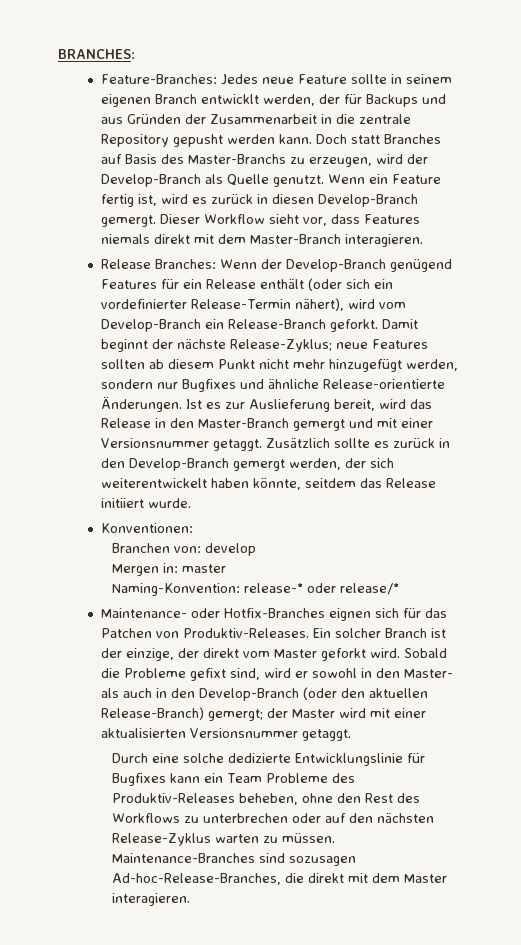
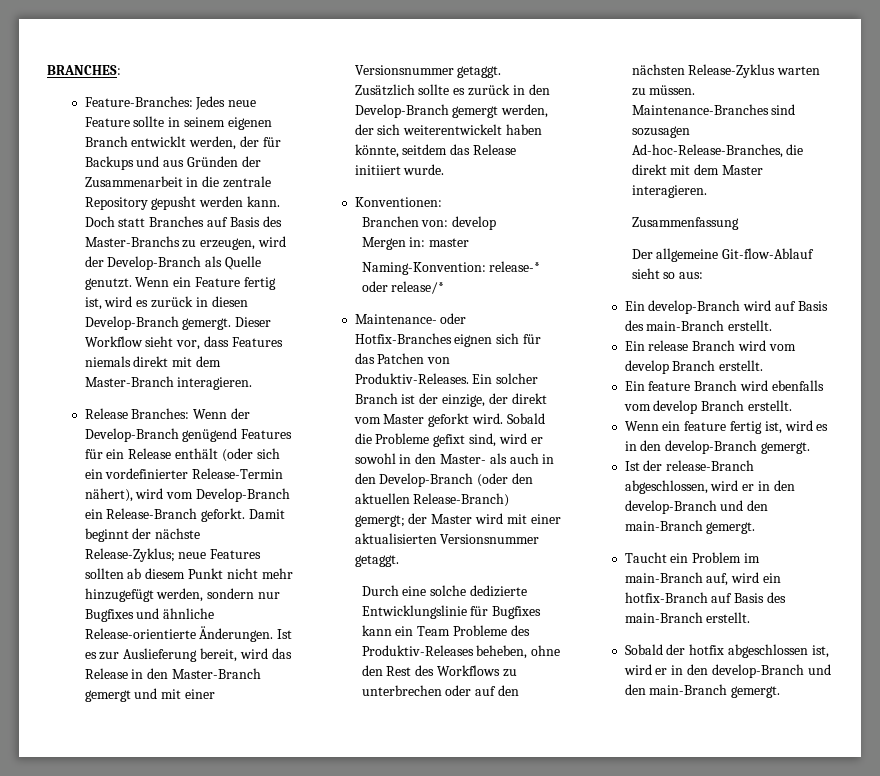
(191, 899) none -> [631,217,739,230] [631,248,815,262] [631,268,704,279] [624,300,828,314] [624,320,773,331] [624,340,796,351] [624,360,764,374] [624,380,824,391] [623,400,793,414] [624,420,829,434] [624,440,811,454] [624,460,755,471] [624,480,795,494] [624,500,769,514] [624,520,756,534] [624,552,761,563] [624,572,782,586] [624,592,787,603] [624,612,751,623] [624,644,829,658] [623,664,831,678] [624,684,781,698] // Zusammenfassung // Der allgemeine Git-flow-Ablauf sieht so aus: // Ein develop-Branch wird auf Basis des main-Branch erstellt. // Ein release Branch wird vom develop Branch erstellt. // Ein feature Branch wird ebenfalls vom develop Branch erstellt. // Wenn ein feature fertig ist, wird es in den develop-Branch gemergt. // Ist der release-Branch abgeschlossen, wird er in den develop-Branch und den main-Branch gemergt. // Taucht ein Problem im main-Branch auf, wird ein hotfix-Branch auf Basis des main-Branch erstellt. // Sobald der hotfix abgeschlossen ist, wird er in den develop-Branch und den main-Branch gemergt.

